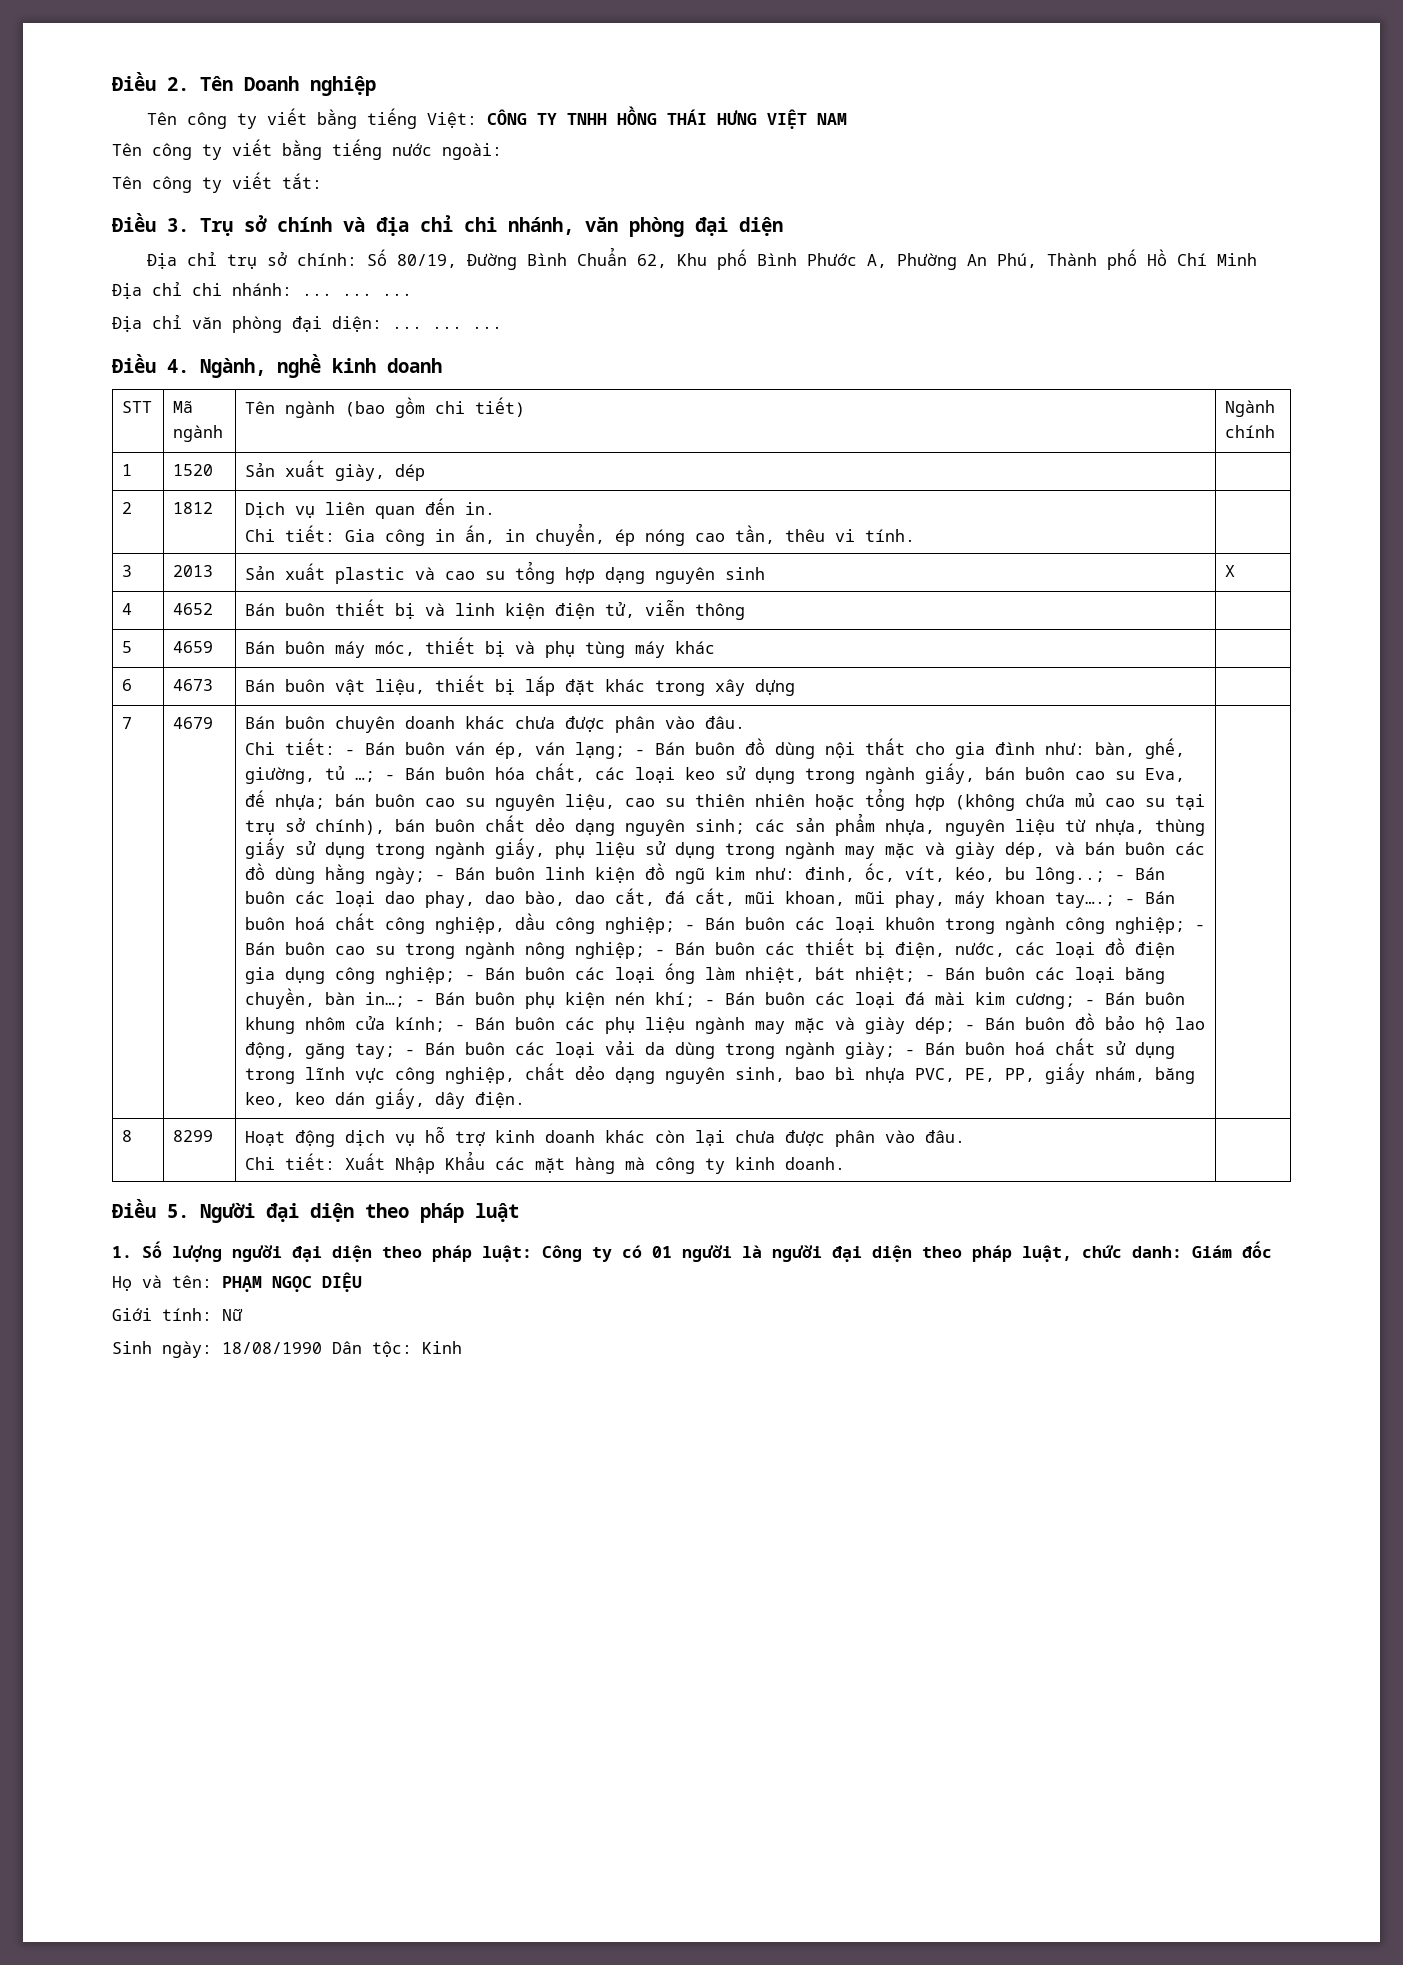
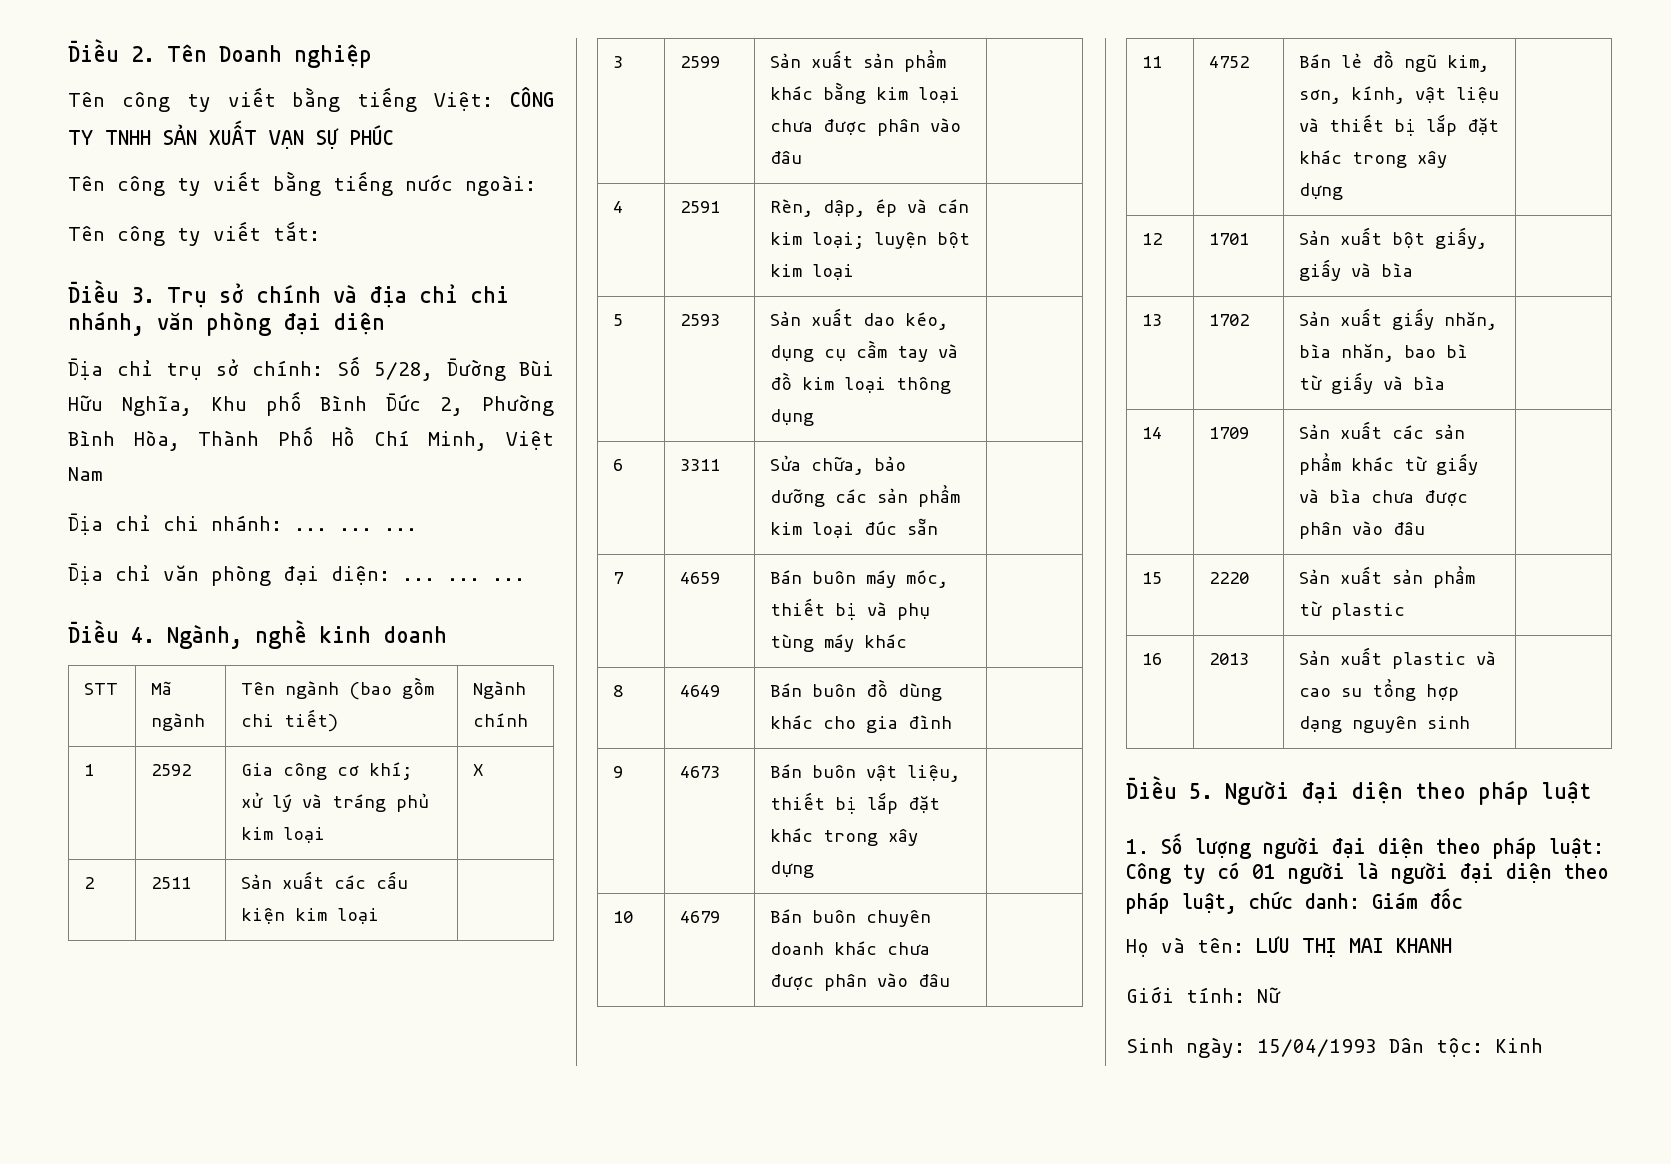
[616,106,847,129] HỒNG THÁI HƯNG VIỆT NAM -> [163,120,394,150] SẢN XUẤT VẠN SỰ PHÚC
[396,247,1257,270] 80/19, Đường Bình Chuẩn 62, Khu phố Bình Phước A, Phường An Phú, Thành phố Hồ Chí Minh -> [374,358,554,381] [68,391,554,416] [68,426,554,451] [68,467,103,481] 5/28, Đường Bùi Hữu Nghĩa, Khu phố Bình Đức 2, Phường Bình Hòa, Thành Phố Hồ Chí Minh, Việt Nam
[173,464,214,476] [245,460,426,481] [122,502,133,514] [173,502,214,514] [245,498,496,519] [245,523,916,546] 1520 | Sản xuất giày, dép | // 2 | 1812 | Dịch vụ liên quan đến in. // Chi tiết: Gia công in ấn, in chuyển, ép nóng cao tần, thêu vi tính. -> [151,764,192,776] [241,762,413,780] [241,792,430,812] [241,827,326,844] [473,764,484,776] [84,877,95,889] [151,877,192,889] [241,871,409,889] [241,907,380,925] 2592 | Gia công cơ khí; xử lý và tráng phủ kim loại | X // 2 | 2511 | Sản xuất các cấu kiện kim loại
[173,565,214,577] [245,561,766,584] [1225,565,1236,577] [122,603,133,615] [173,603,214,615] [245,599,746,620] [122,641,133,653] 2013 | Sản xuất plastic và cao su tổng hợp dạng nguyên sinh | X // 4 | 4652 | Bán buôn thiết bị và linh kiện điện tử, viễn thông | // 5 -> [680,56,721,68] [770,50,947,72] [770,82,961,104] [770,118,962,136] [770,150,803,164] [613,201,624,213] [680,201,721,213] [770,199,970,217] [770,231,971,249] [770,264,855,281] [613,314,624,326] [680,314,721,326] [770,308,949,330] [770,340,959,362] [770,372,952,394] [770,409,815,426] [613,459,624,471] [680,459,721,471] [770,455,907,475] [770,485,961,507] [770,518,939,539] [613,572,624,584] 2599 | Sản xuất sản phẩm khác bằng kim loại chưa được phân vào đâu | // 4 | 2591 | Rèn, dập, ép và cán kim loại; luyện bột kim loại | // 5 | 2593 | Sản xuất dao kéo, dụng cụ cầm tay và đồ kim loại thông dụng | // 6 | 3311 | Sửa chữa, bảo dưỡng các sản phẩm kim loại đúc sẵn | // 7
[122,679,133,691] 6 -> [613,685,624,697] [680,685,721,697] [770,679,943,701] [770,715,953,733] [613,766,624,778] 8 | 4649 | Bán buôn đồ dùng khác cho gia đình | // 9
[122,717,133,729] 7 -> [613,911,634,923] 10
[705,716,746,729] [245,738,1186,759] [245,763,1186,784] [245,788,1206,811] [245,813,1206,836] [245,838,1206,859] [245,863,1166,884] [245,888,1176,908] [245,913,1206,934] [245,938,1176,959] [245,963,1166,984] [245,988,1186,1009] [245,1013,1206,1034] [245,1038,1176,1059] [245,1063,1196,1084] [245,1088,526,1109] [122,1130,133,1142] [173,1130,214,1142] [245,1126,966,1147] [245,1151,846,1174] đâu. // Chi tiết: - Bán buôn ván ép, ván lạng; - Bán buôn đồ dùng nội thất cho gia đình như: bàn, ghế, giường, tủ …; - Bán buôn hóa chất, các loại keo sử dụng trong ngành giấy, bán buôn cao su Eva, đế nhựa; bán buôn cao su nguyên liệu, cao su thiên nhiên hoặc tổng hợp (không chứa mủ cao su tại trụ sở chính), bán buôn chất dẻo dạng nguyên sinh; các sản phẩm nhựa, nguyên liệu từ nhựa, thùng giấy sử dụng trong ngành giấy, phụ liệu sử dụng trong ngành may mặc và giày dép, và bán buôn các đồ dùng hằng ngày; - Bán buôn linh kiện đồ ngũ kim như: đinh, ốc, vít, kéo, bu lông..; - Bán buôn các loại dao phay, dao bào, dao cắt, đá cắt, mũi khoan, mũi phay, máy khoan tay….; - Bán buôn hoá chất công nghiệp, dầu công nghiệp; - Bán buôn các loại khuôn trong ngành công nghiệp; - Bán buôn cao su trong ngành nông nghiệp; - Bán buôn các thiết bị điện, nước, các loại đồ điện gia dụng công nghiệp; - Bán buôn các loại ống làm nhiệt, bát nhiệt; - Bán buôn các loại băng chuyền, bàn in…; - Bán buôn phụ kiện nén khí; - Bán buôn các loại đá mài kim cương; - Bán buôn khung nhôm cửa kính; - Bán buôn các phụ liệu ngành may mặc và giày dép; - Bán buôn đồ bảo hộ lao động, găng tay; - Bán buôn các loại vải da dùng trong ngành giày; - Bán buôn hoá chất sử dụng trong lĩnh vực công nghiệp, chất dẻo dạng nguyên sinh, bao bì nhựa PVC, PE, PP, giấy nhám, băng keo, keo dán giấy, dây điện. | // 8 | 8299 | Hoạt động dịch vụ hỗ trợ kinh doanh khác còn lại chưa được phân vào đâu. // Chi tiết: Xuất Nhập Khẩu các mặt hàng mà công ty kinh doanh. -> [918,973,951,987] [1142,56,1163,68] [1209,56,1250,68] [1299,50,1490,72] [1299,86,1500,104] [1299,114,1500,136] [1299,150,1448,168] [1299,183,1344,200] [1142,233,1163,245] [1209,233,1250,245] [1299,227,1488,249] [1299,259,1414,281] [1142,314,1163,326] [1209,314,1250,326] [1299,308,1498,330] [1299,344,1469,362] [1299,372,1446,394] [1142,427,1163,439] [1209,427,1250,439] [1299,421,1466,439] [1299,453,1479,475] [1299,489,1469,507] [1299,521,1426,539] [1142,572,1163,584] [1209,572,1250,584] [1299,566,1476,588] [1299,601,1406,620] [1142,653,1163,665] [1209,653,1250,665] [1299,647,1497,669] [1299,679,1460,701] [1299,715,1471,733] đâu | // 11 | 4752 | Bán lẻ đồ ngũ kim, sơn, kính, vật liệu và thiết bị lắp đặt khác trong xây dựng | // 12 | 1701 | Sản xuất bột giấy, giấy và bìa | // 13 | 1702 | Sản xuất giấy nhăn, bìa nhăn, bao bì từ giấy và bìa | // 14 | 1709 | Sản xuất các sản phẩm khác từ giấy và bìa chưa được phân vào đâu | // 15 | 2220 | Sản xuất sản phẩm từ plastic | // 16 | 2013 | Sản xuất plastic và cao su tổng hợp dạng nguyên sinh
[222,1272,362,1292] PHẠM NGỌC DIỆU -> [1256,936,1452,958] LƯU THỊ MAI KHANH
[222,1342,322,1354] 18/08/1990 -> [1257,1039,1377,1057] 15/04/1993

